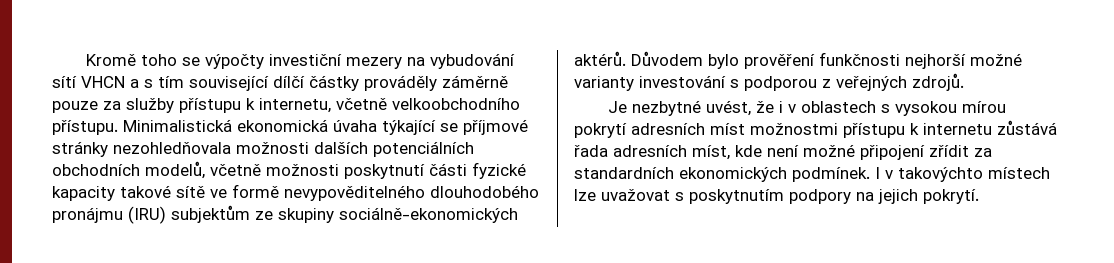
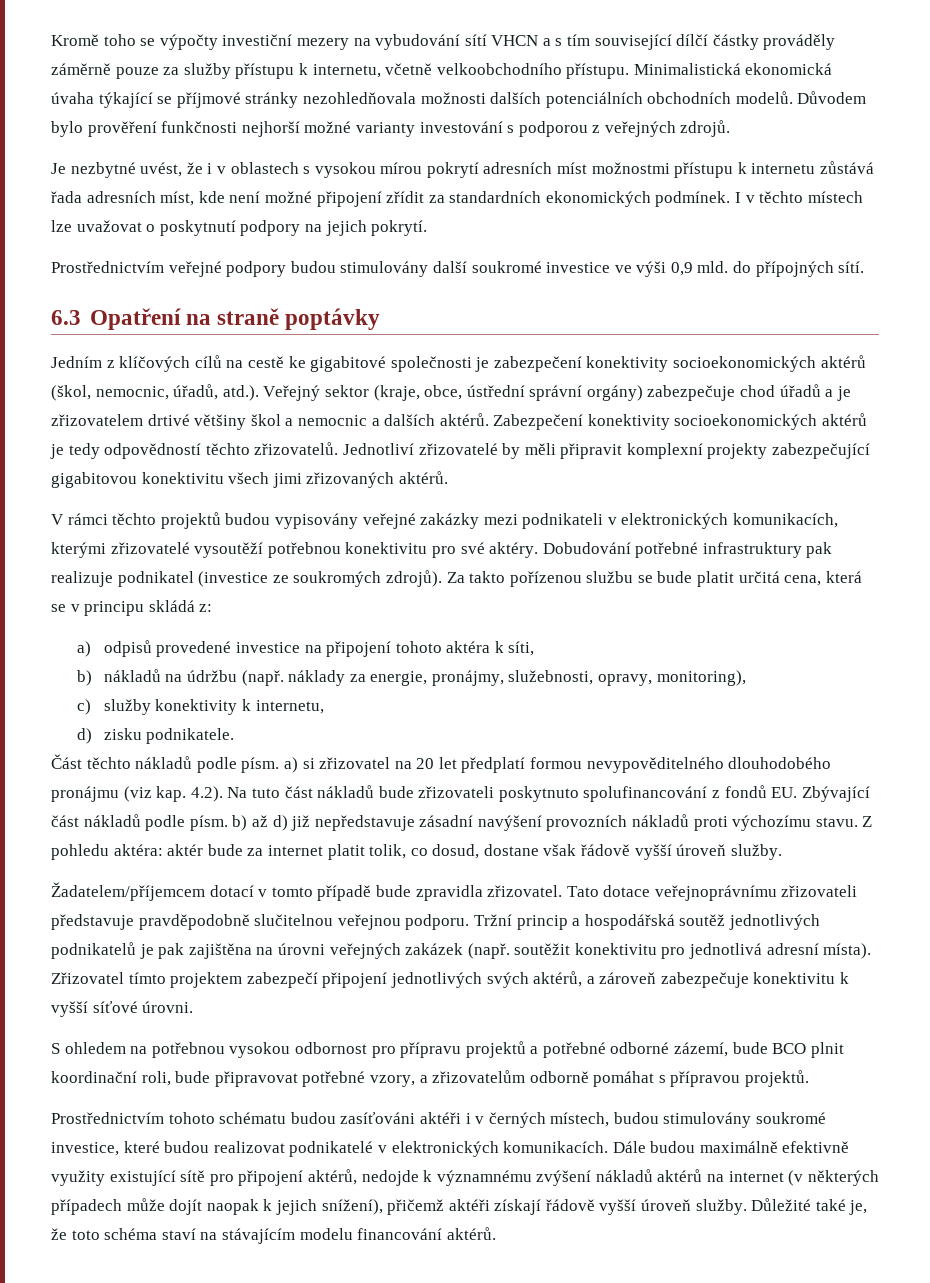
[145,161,526,179] [52,184,539,201] [52,205,518,224] [574,51,626,66] modelů, včetně možnosti poskytnutí části fyzické kapacity takové sítě ve formě nevypověditelného dlouhodobého pronájmu (IRU) subjektům ze skupiny sociálně-ekonomických aktérů. -> [735,91,793,104] modelů.
[898,167,983,182] takovýchto -> [759,191,804,203] těchto
[675,189,784,204] s poskytnutím -> [146,220,236,236] o poskytnutí
(979, 196) none -> [51,261,865,277] [51,308,381,330] [51,355,866,372] [51,384,851,401] [51,413,868,430] [50,442,871,459] [51,471,448,488] [51,512,839,529] [51,542,833,558] [51,570,862,587] [51,600,213,616] [77,640,535,657] [77,669,746,686] [77,699,324,715] [77,728,235,744] [51,754,832,773] [51,785,870,802] [51,814,873,831] [51,844,782,860] [51,882,858,901] [51,914,820,930] [51,942,872,959] [51,971,850,988] [51,1001,194,1017] [51,1041,844,1058] [51,1070,810,1087] [51,1112,827,1128] [51,1141,850,1157] [51,1169,879,1186] [51,1198,868,1215] [51,1227,496,1244] // Prostřednictvím veřejné podpory budou stimulovány další soukromé investice ve výši 0,9 mld. do přípojných sítí. // 6.3 Opatření na straně poptávky // Jedním z klíčových cílů na cestě ke gigabitové společnosti je zabezpečení konektivity socioekonomických aktérů (škol, nemocnic, úřadů, atd.). Veřejný sektor (kraje, obce, ústřední správní orgány) zabezpečuje chod úřadů a je zřizovatelem drtivé většiny škol a nemocnic a dalších aktérů. Zabezpečení konektivity socioekonomických aktérů je tedy odpovědností těchto zřizovatelů. Jednotliví zřizovatelé by měli připravit komplexní projekty zabezpečující gigabitovou konektivitu všech jimi zřizovaných aktérů. // V rámci těchto projektů budou vypisovány veřejné zakázky mezi podnikateli v elektronických komunikacích, kterými zřizovatelé vysoutěží potřebnou konektivitu pro své aktéry. Dobudování potřebné infrastruktury pak realizuje podnikatel (investice ze soukromých zdrojů). Za takto pořízenou službu se bude platit určitá cena, která se v principu skládá z: // a) odpisů provedené investice na připojení tohoto aktéra k síti, // b) nákladů na údržbu (např. náklady za energie, pronájmy, služebnosti, opravy, monitoring), // c) služby konektivity k internetu, // d) zisku podnikatele. // Část těchto nákladů podle písm. a) si zřizovatel na 20 let předplatí formou nevypověditelného dlouhodobého pronájmu (viz kap. 4.2). Na tuto část nákladů bude zřizovateli poskytnuto spolufinancování z fondů EU. Zbývající část nákladů podle písm. b) až d) již nepředstavuje zásadní navýšení provozních nákladů proti výchozímu stavu. Z pohledu aktéra: aktér bude za internet platit tolik, co dosud, dostane však řádově vyšší úroveň služby. // Žadatelem/příjemcem dotací v tomto případě bude zpravidla zřizovatel. Tato dotace veřejnoprávnímu zřizovateli představuje pravděpodobně slučitelnou veřejnou podporu. Tržní princip a hospodářská soutěž jednotlivých podnikatelů je pak zajištěna na úrovni veřejných zakázek (např. soutěžit konektivitu pro jednotlivá adresní místa). Zřizovatel tímto projektem zabezpečí připojení jednotlivých svých aktérů, a zároveň zabezpečuje konektivitu k vyšší síťové úrovni. // S ohledem na potřebnou vysokou odbornost pro přípravu projektů a potřebné odborné zázemí, bude BCO plnit koordinační roli, bude připravovat potřebné vzory, a zřizovatelům odborně pomáhat s přípravou projektů. // Prostřednictvím tohoto schématu budou zasíťováni aktéři i v černých místech, budou stimulovány soukromé investice, které budou realizovat podnikatelé v elektronických komunikacích. Dále budou maximálně efektivně využity existující sítě pro připojení aktérů, nedojde k významnému zvýšení nákladů aktérů na internet (v některých případech může dojít naopak k jejich snížení), přičemž aktéři získají řádově vyšší úroveň služby. Důležité také je, že toto schéma staví na stávajícím modelu financování aktérů.

